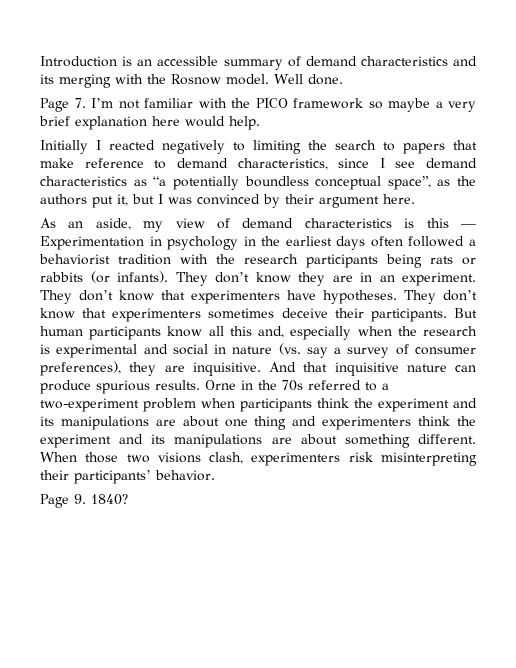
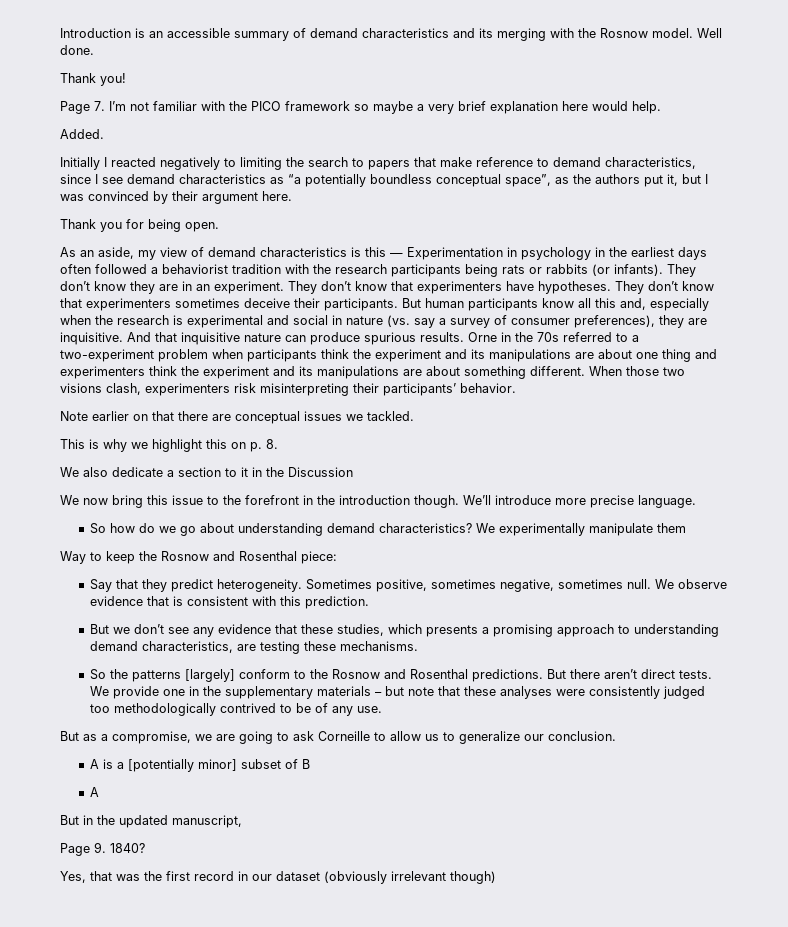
(343, 79) none -> [60,73,126,86] // Thank you!
(260, 123) none -> [60,129,104,139] // Added.
(415, 199) none -> [60,219,219,232] // Thank you for being open.
[40,494,128,508] Page 9. 1840? -> [60,411,414,424] [60,439,278,452] [60,467,353,477] [60,495,696,508] [90,523,687,536] [60,551,337,564] [90,579,728,592] [90,596,370,609] [90,624,720,637] [90,641,419,654] [90,669,713,682] [90,686,706,699] [90,703,383,716] [60,731,616,744] [90,759,311,772] [90,787,100,797] [60,815,242,828] [60,842,145,856] [60,871,496,884] Note earlier on that there are conceptual issues we tackled. // This is why we highlight this on p. 8. // We also dedicate a section to it in the Discussion // We now bring this issue to the forefront in the introduction though. We’ll introduce more precise language. // So how do we go about understanding demand characteristics? We experimentally manipulate them // Way to keep the Rosnow and Rosenthal piece: // Say that they predict heterogeneity. Sometimes positive, sometimes negative, sometimes null. We observe evidence that is consistent with this prediction. // But we don’t see any evidence that these studies, which presents a promising approach to understanding demand characteristics, are testing these mechanisms. // So the patterns [largely] conform to the Rosnow and Rosenthal predictions. But there aren’t direct tests. We provide one in the supplementary materials – but note that these analyses were consistently judged too methodologically contrived to be of any use. // But as a compromise, we are going to ask Corneille to allow us to generalize our conclusion. // A is a [potentially minor] subset of B // A // But in the updated manuscript, // Page 9. 1840? // Yes, that was the first record in our dataset (obviously irrelevant though)

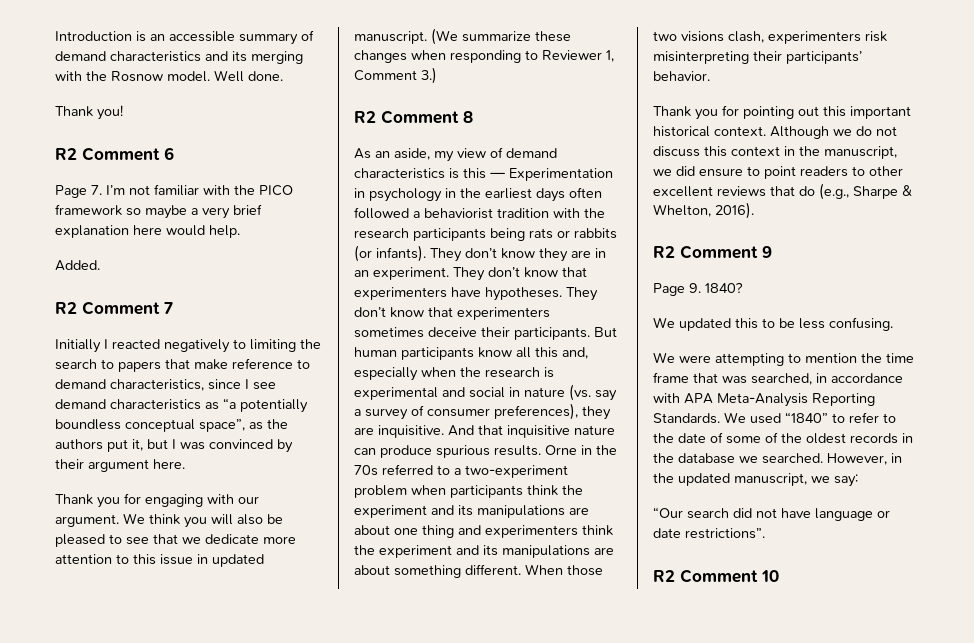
(126, 79) none -> [55,147,174,161] // R2 Comment 6
(104, 134) none -> [55,301,173,315] // R2 Comment 7
[148,219,219,232] being open. -> [145,494,259,507] [55,513,283,528] [55,534,296,547] [55,554,264,567] [354,28,571,45] [354,50,614,63] [354,67,437,84] [354,110,473,124] engaging with our argument. We think you will also be pleased to see that we dedicate more attention to this issue in updated manuscript. (We summarize these changes when responding to Reviewer 1, Comment 3.) // R2 Comment 8
[60,411,414,424] [60,439,278,452] [60,467,353,477] [60,495,696,508] [90,523,687,536] [60,551,337,564] [90,579,728,592] [90,596,370,609] [90,624,720,637] [90,641,419,654] [90,669,713,682] [90,686,706,699] [90,703,383,716] [60,731,616,744] [90,759,311,772] [90,787,100,797] [60,815,242,828] [60,842,145,856] [60,871,496,884] Note earlier on that there are conceptual issues we tackled. // This is why we highlight this on p. 8. // We also dedicate a section to it in the Discussion // We now bring this issue to the forefront in the introduction though. We’ll introduce more precise language. // So how do we go about understanding demand characteristics? We experimentally manipulate them // Way to keep the Rosnow and Rosenthal piece: // Say that they predict heterogeneity. Sometimes positive, sometimes negative, sometimes null. We observe evidence that is consistent with this prediction. // But we don’t see any evidence that these studies, which presents a promising approach to understanding demand characteristics, are testing these mechanisms. // So the patterns [largely] conform to the Rosnow and Rosenthal predictions. But there aren’t direct tests. We provide one in the supplementary materials – but note that these analyses were consistently judged too methodologically contrived to be of any use. // But as a compromise, we are going to ask Corneille to allow us to generalize our conclusion. // A is a [potentially minor] subset of B // A // But in the updated manuscript, // Page 9. 1840? // Yes, that was the first record in our dataset (obviously irrelevant though) -> [653,105,911,120] [653,126,897,139] [653,146,897,159] [653,166,903,179] [653,183,912,200] [653,202,754,219] [653,245,772,259] [653,282,743,296] [653,317,893,331] [653,352,914,366] [653,372,903,385] [653,393,875,407] [653,412,896,424] [653,432,913,444] [653,453,902,465] [653,473,858,487] [653,507,890,521] [653,528,765,539] [653,569,779,583] Thank you for pointing out this important historical context. Although we do not discuss this context in the manuscript, we did ensure to point readers to other excellent reviews that do (e.g., Sharpe & Whelton, 2016). // R2 Comment 9 // Page 9. 1840? // We updated this to be less confusing. // We were attempting to mention the time frame that was searched, in accordance with APA Meta‐Analysis Reporting Standards. We used “1840” to refer to the date of some of the oldest records in the database we searched. However, in the updated manuscript, we say: // “Our search did not have language or date restrictions”. // R2 Comment 10

